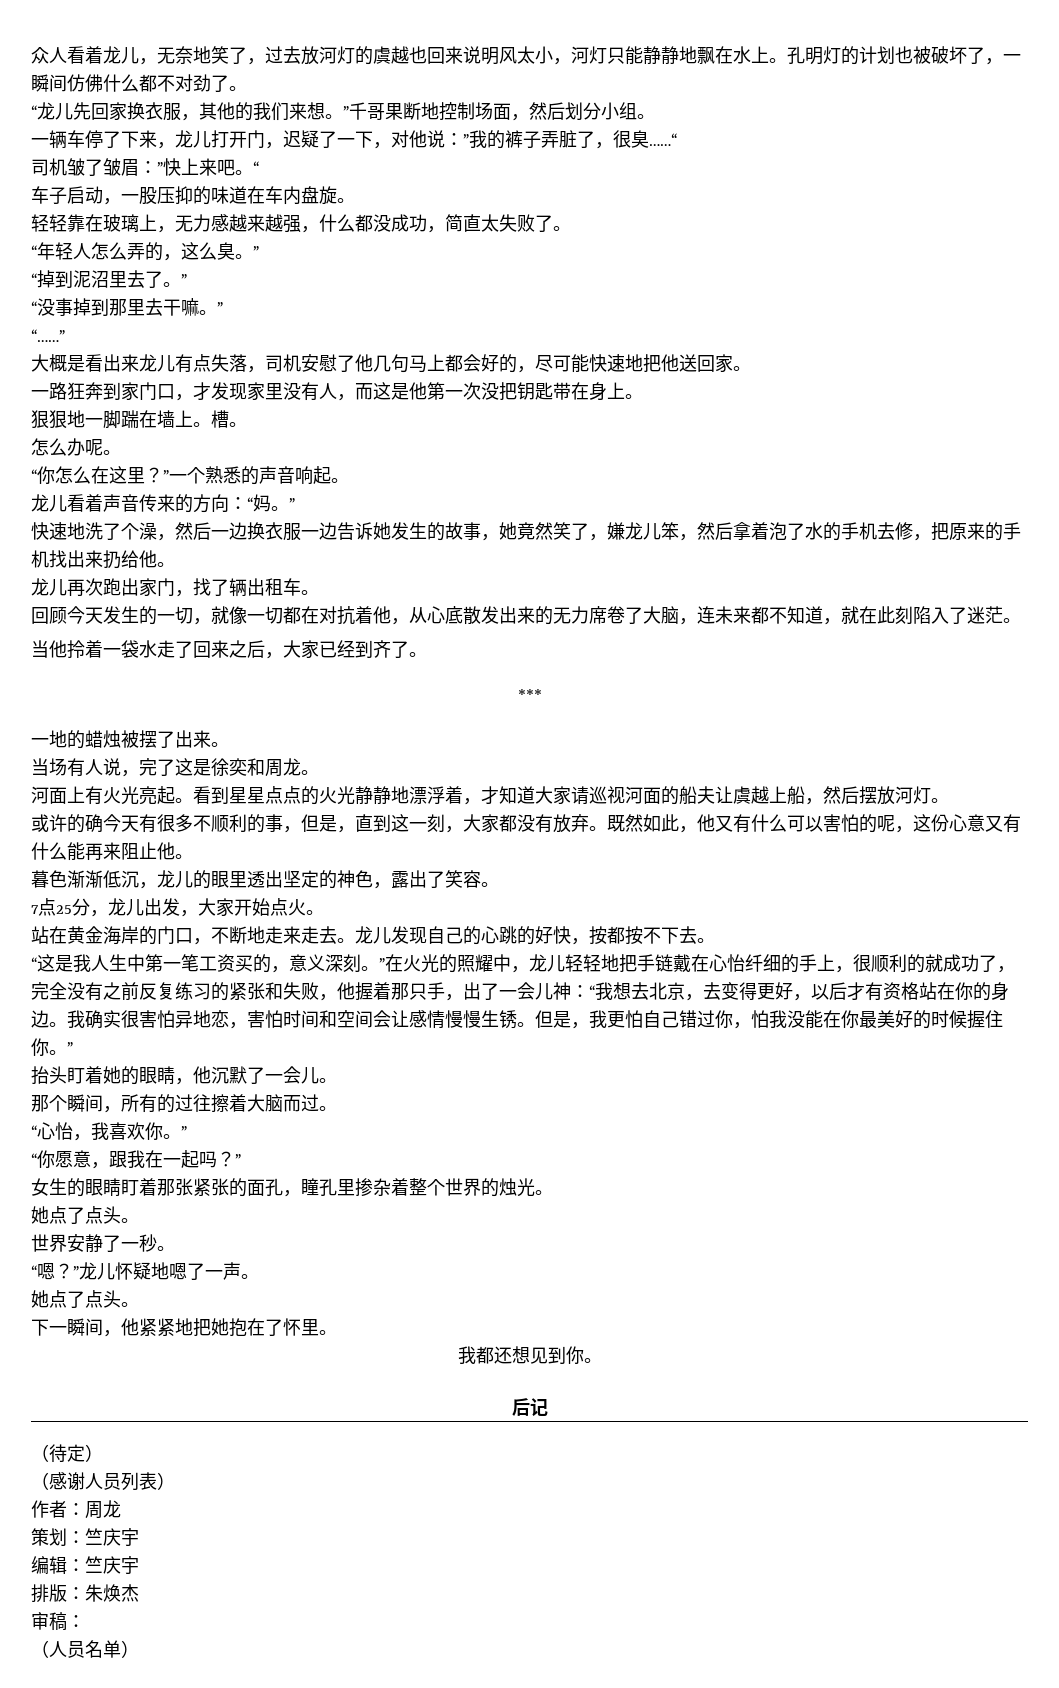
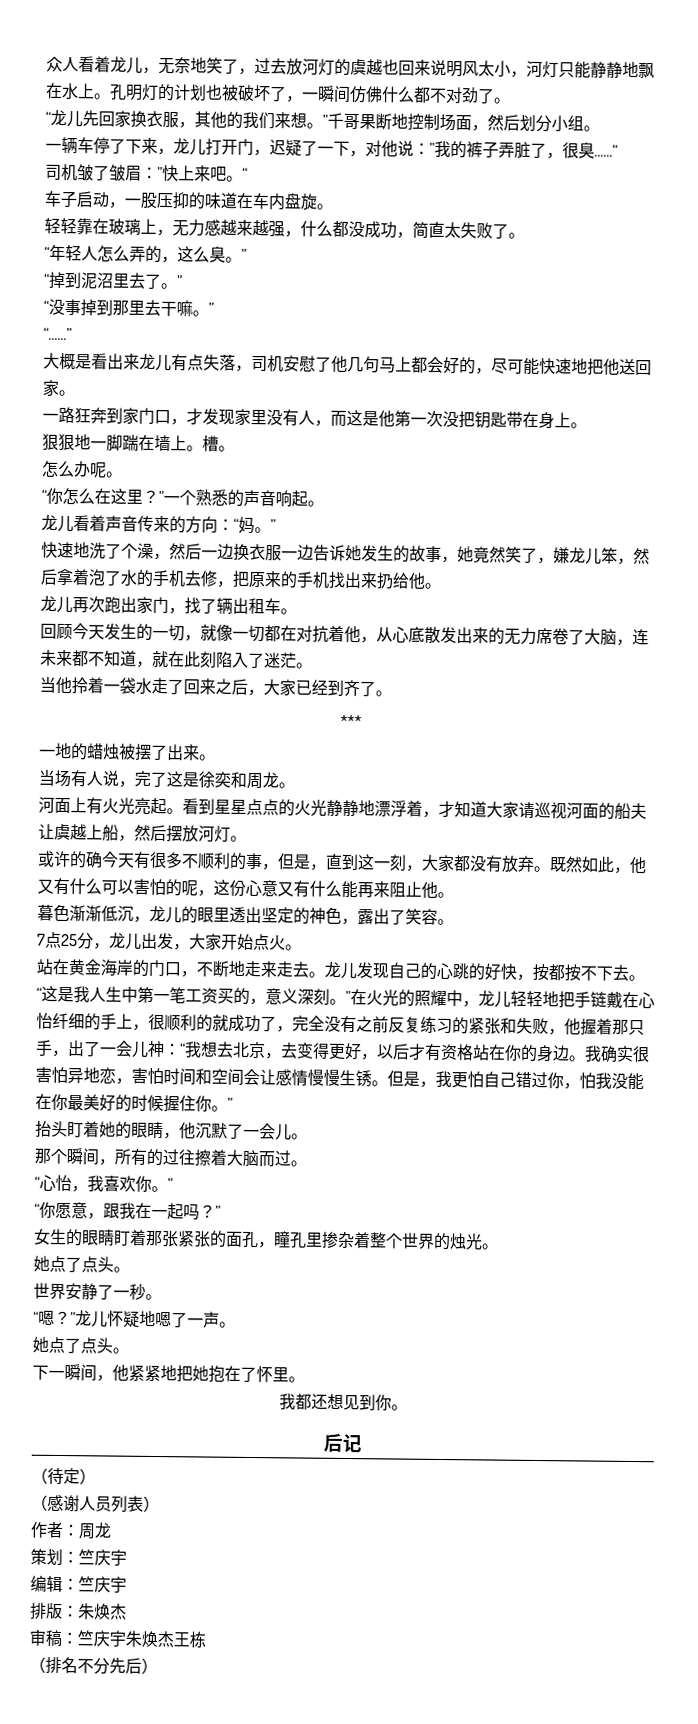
[31,1640,121,1658] // （人员名单 -> [77,1630,206,1649] [29,1656,142,1675] 竺庆宇朱焕杰王栋 // （排名不分先后

